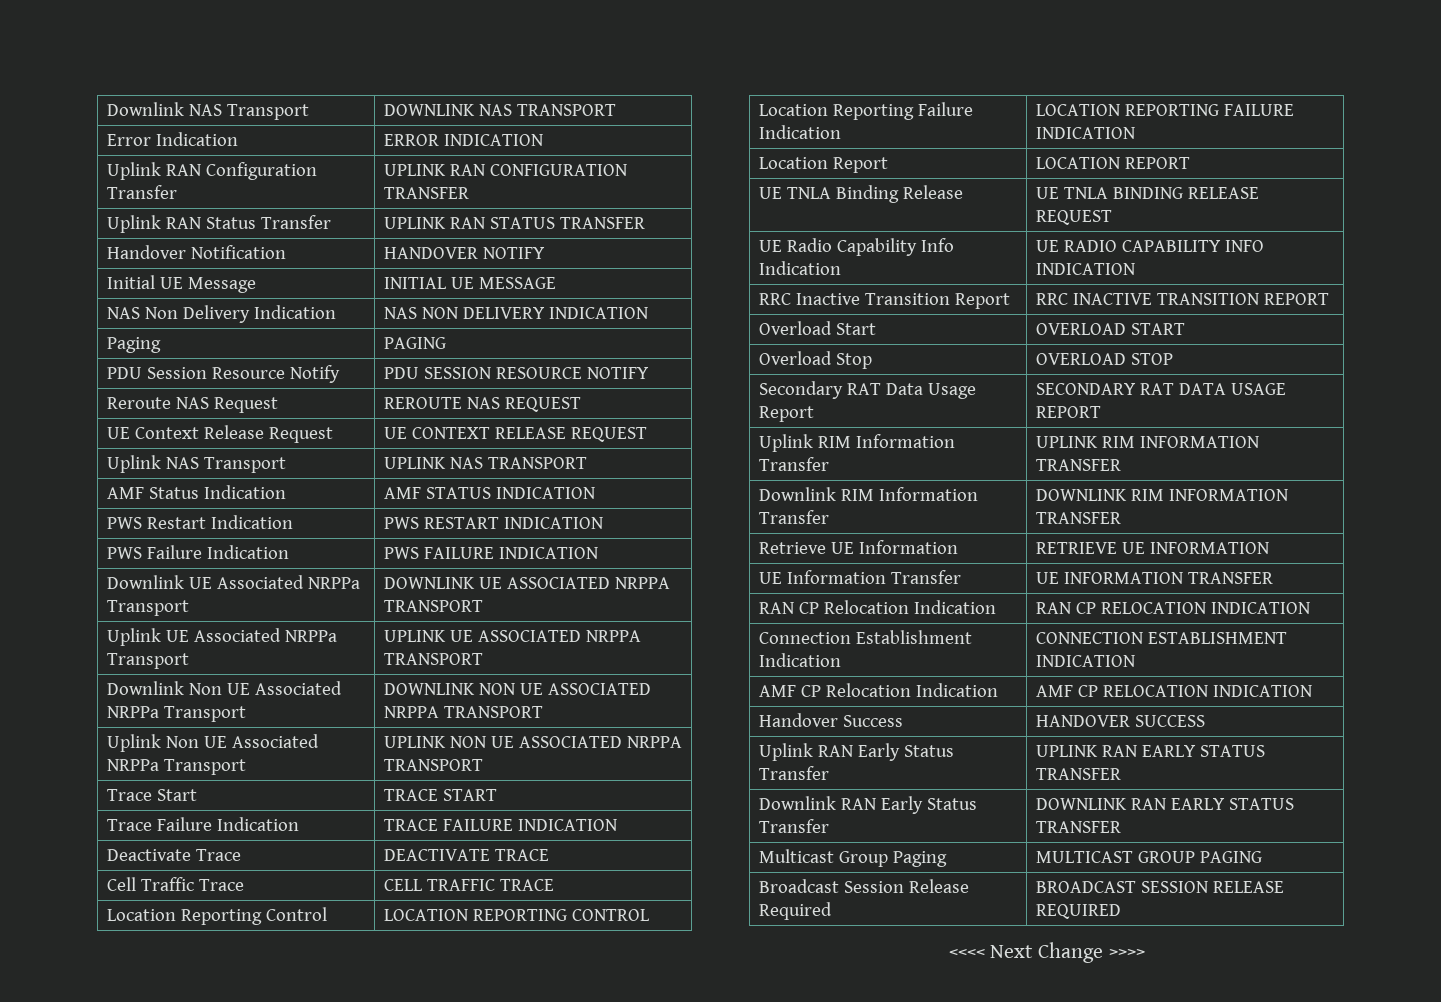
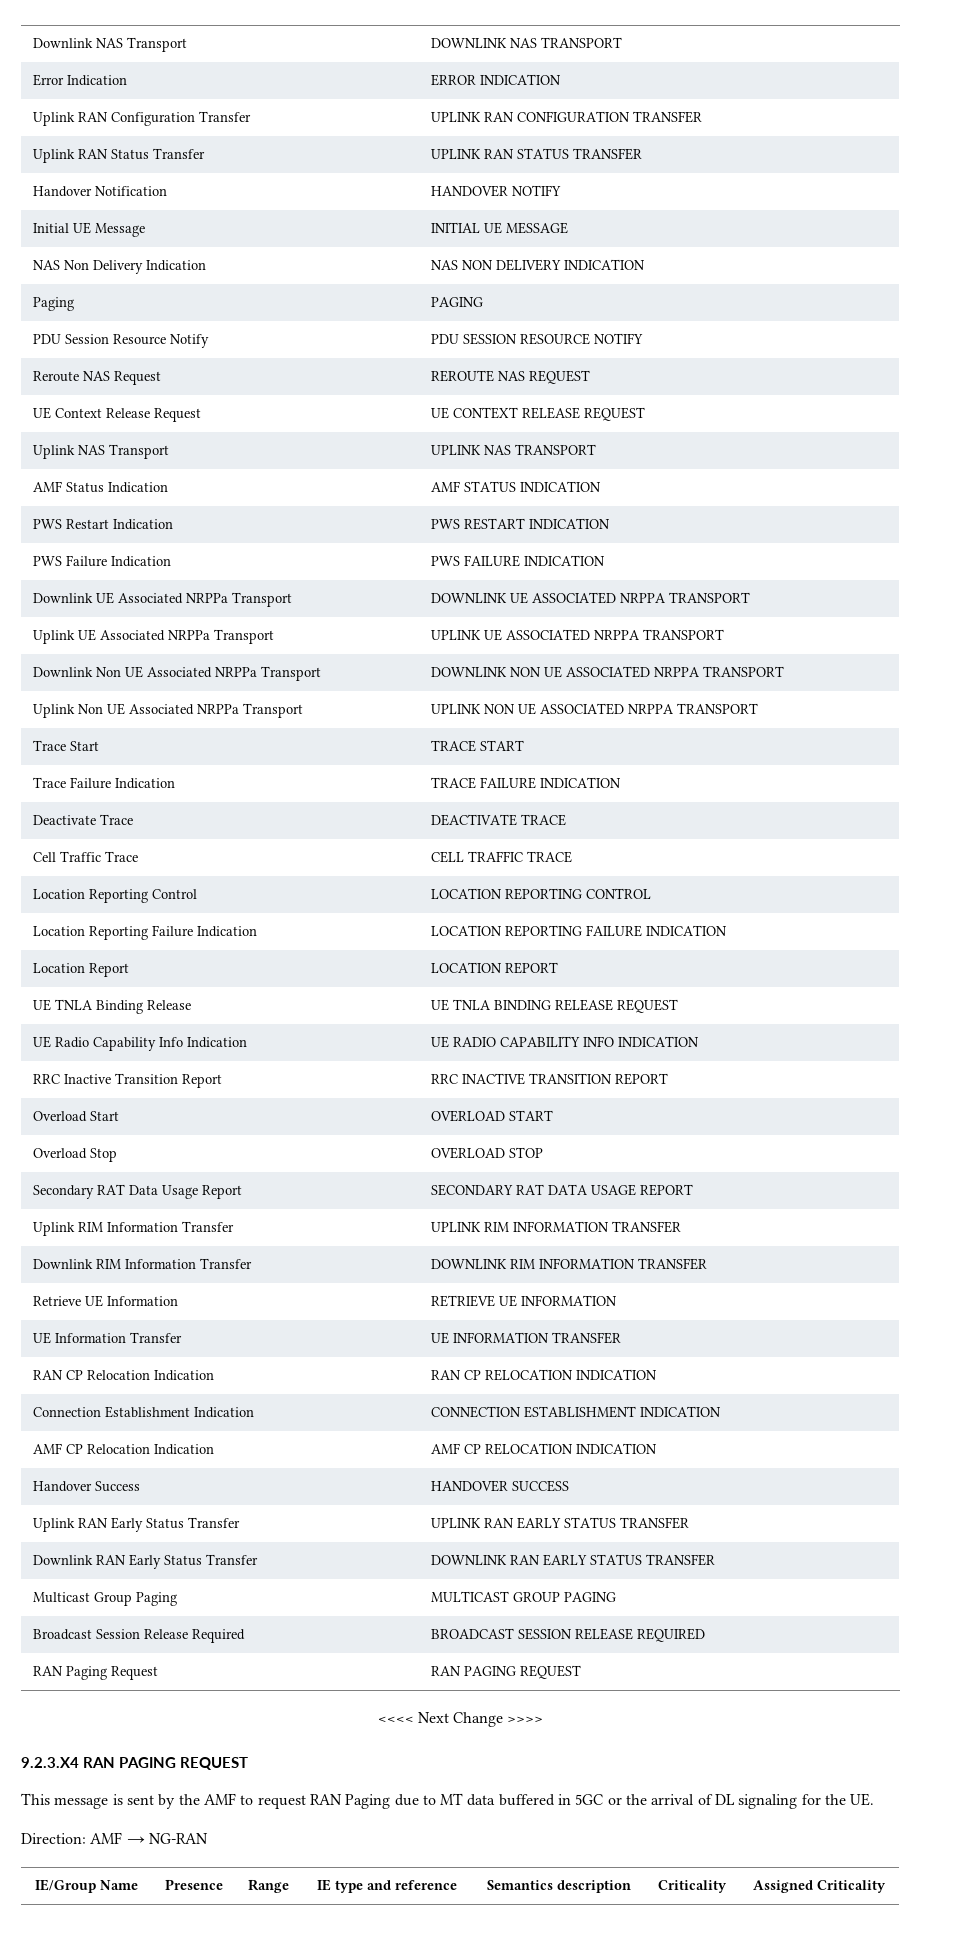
[948,942,1145,963] // <<<< Next Change >>>> -> [32,1666,158,1680] [430,1665,581,1679] [377,1712,544,1727] [21,1757,248,1770] [21,1793,875,1809] [21,1832,208,1844] [35,1879,138,1893] [164,1879,223,1890] [248,1879,289,1893] [317,1879,457,1893] [486,1880,631,1893] [657,1880,727,1893] [752,1880,886,1893] // RAN Paging Request | RAN PAGING REQUEST // <<<< Next Change >>>> // 9.2.3.X4 RAN PAGING REQUEST // This message is sent by the AMF to request RAN Paging due to MT data buffered in 5GC or the arrival of DL signaling for the UE. // Direction: AMF → NG-RAN // IE/Group Name | Presence | Range | IE type and reference | Semantics description | Criticality | Assigned Criticality

